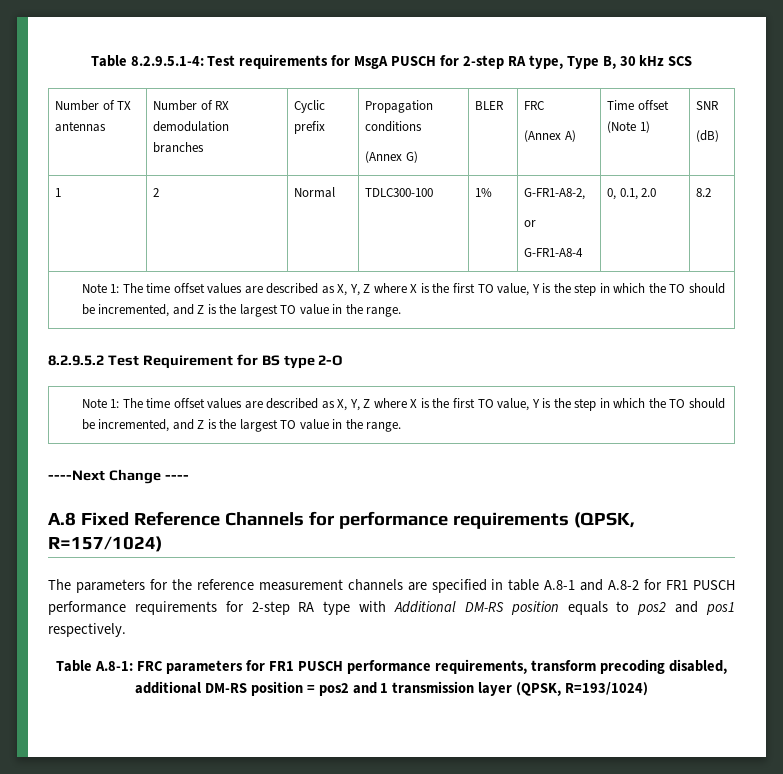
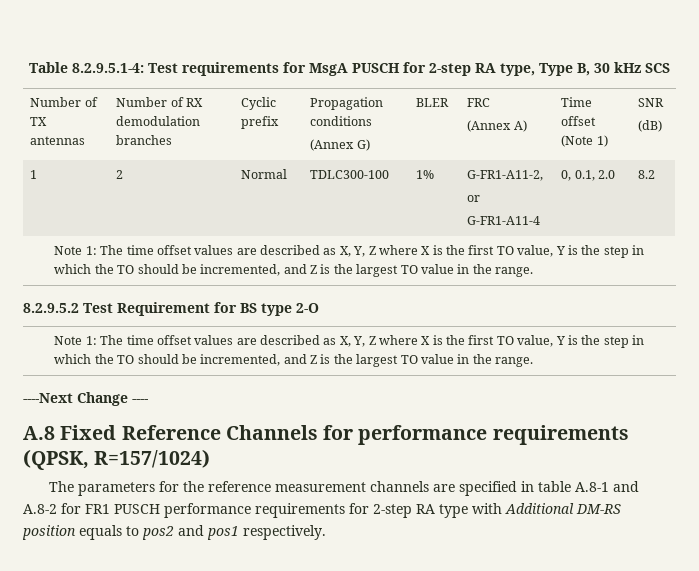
[524,188,586,200] G-FR1-A8-2, -> [467,170,544,181] G-FR1-A11-2,
[524,248,584,257] G-FR1-A8-4 -> [467,216,541,225] G-FR1-A11-4
[56,659,727,674] [134,681,649,696] // Table A.8-1: FRC parameters for FR1 PUSCH performance requirements, transform precoding disabled, additional DM-RS position = pos2 and 1 transmission layer (QPSK, R=193/1024) -> (326, 532) none

